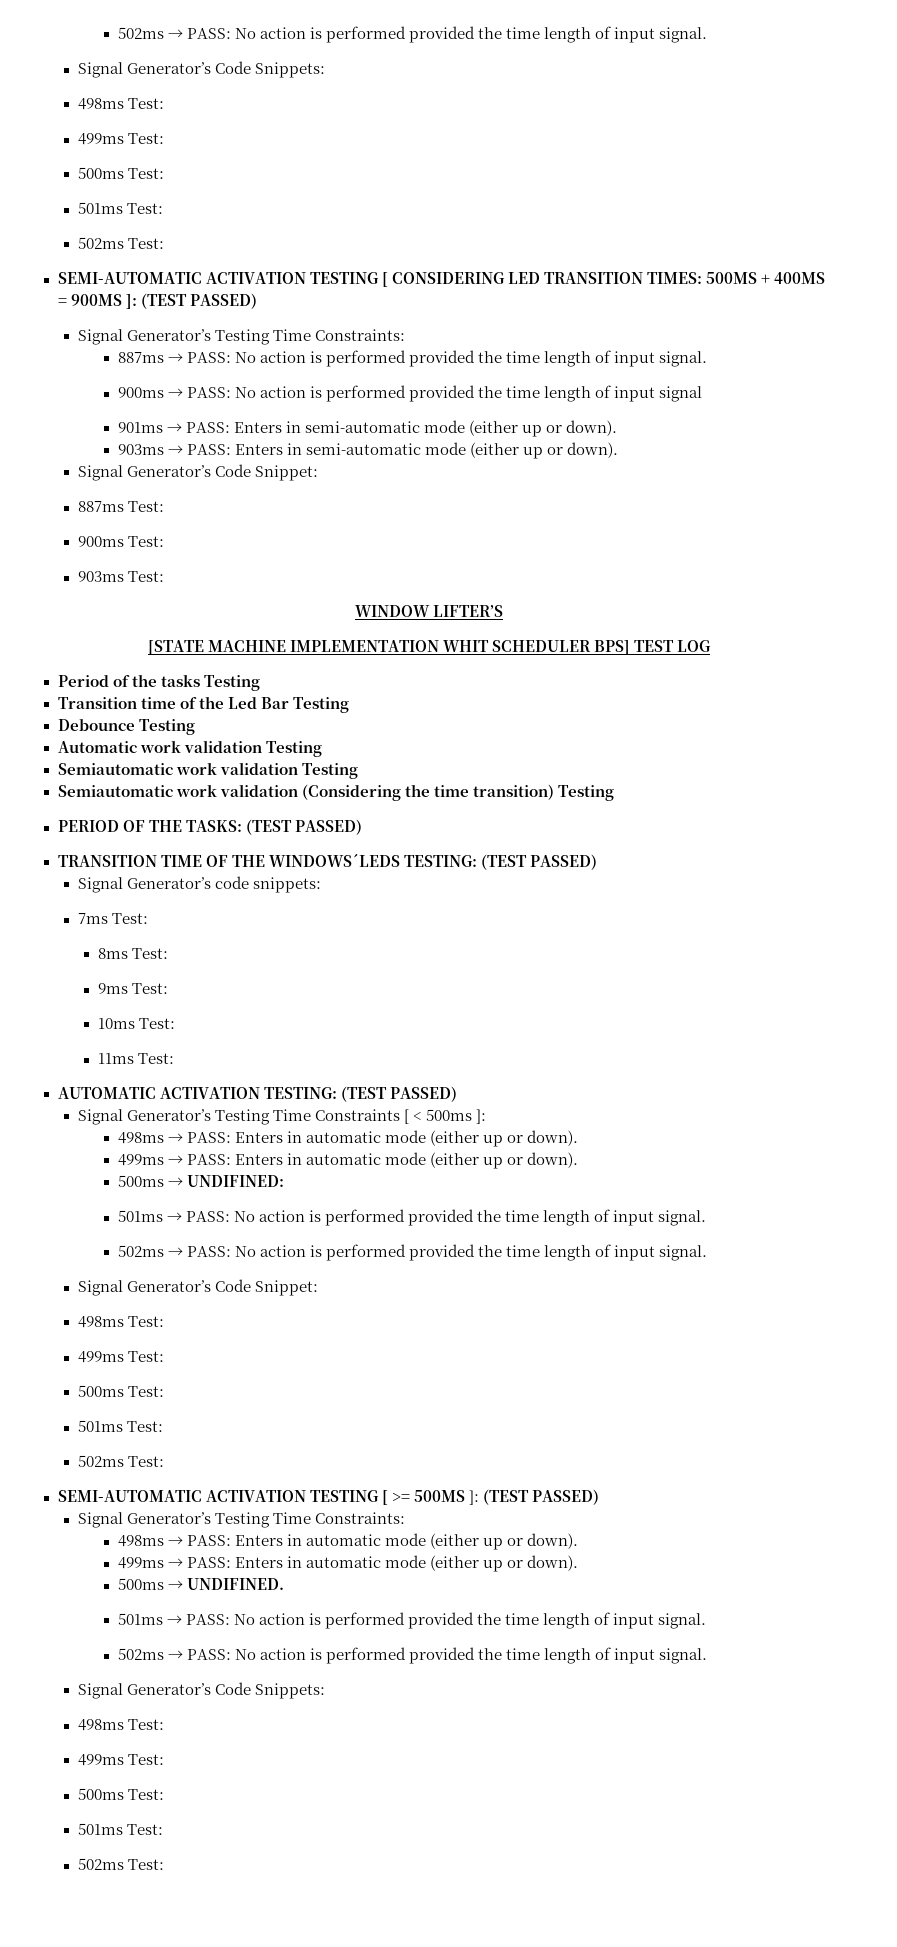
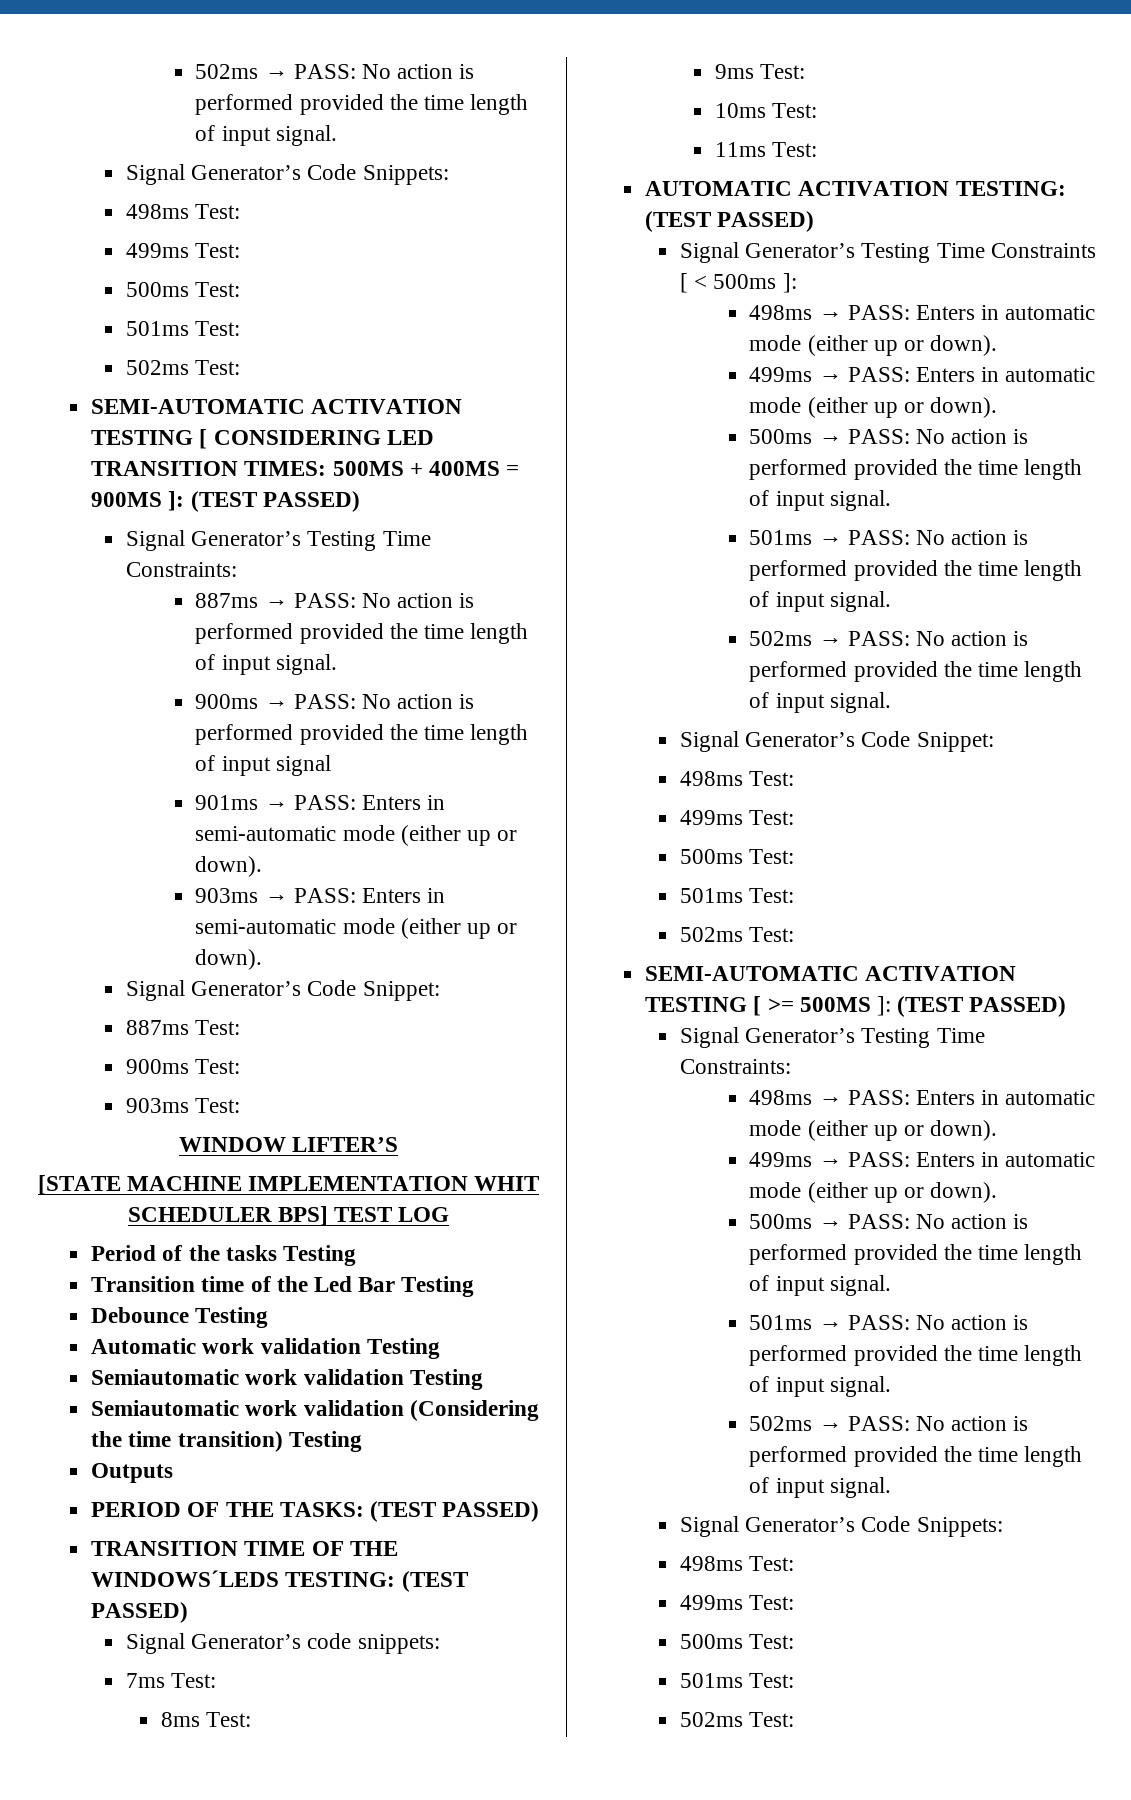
(614, 793) none -> [91,1463,174,1483] // Outputs
[186,1175,284,1187] UNDIFINED: -> [847,429,1029,444] [749,459,1083,480] [749,490,891,511] PASS: No action is performed provided the time length of input signal.
[186,1578,284,1590] UNDIFINED. -> [847,1214,1029,1229] [749,1244,1083,1265] [749,1275,891,1296] PASS: No action is performed provided the time length of input signal.

